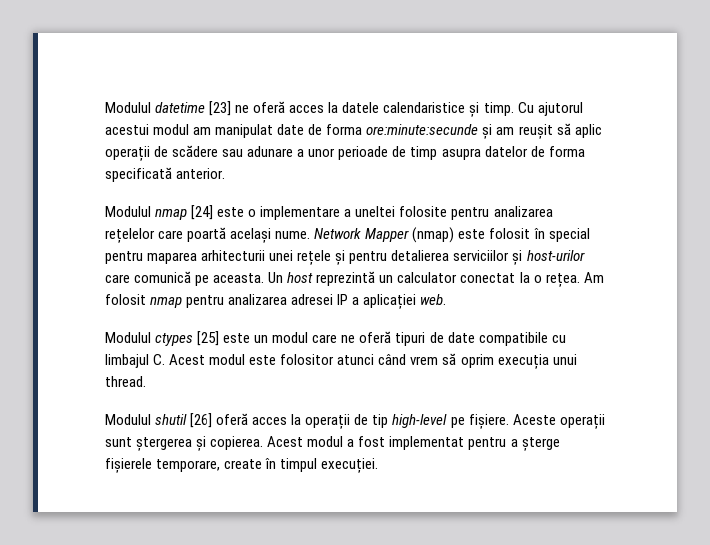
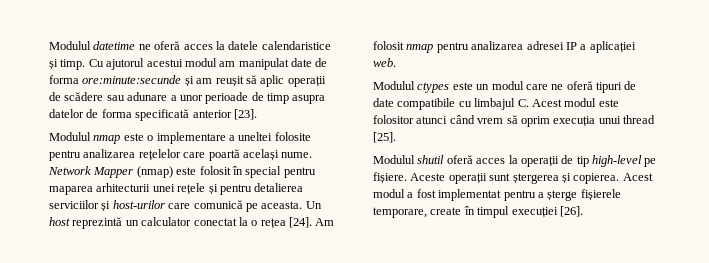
[209,101,232,116] [23] -> (136, 45) none
[176,168,226,179] anterior. -> [192,109,257,120] anterior [23].
[191,205,214,220] [24] -> (121, 139) none
[545,273,580,287] rețea. -> [260,217,312,229] rețea [24].
[197,331,220,346] [25] -> (450, 87) none
[105,376,146,387] thread. -> [623,115,655,124] [373,132,396,143] thread [25].
[190,413,213,428] [26] -> (445, 159) none
[321,458,379,473] execuției. -> [511,206,583,218] execuției [26].

